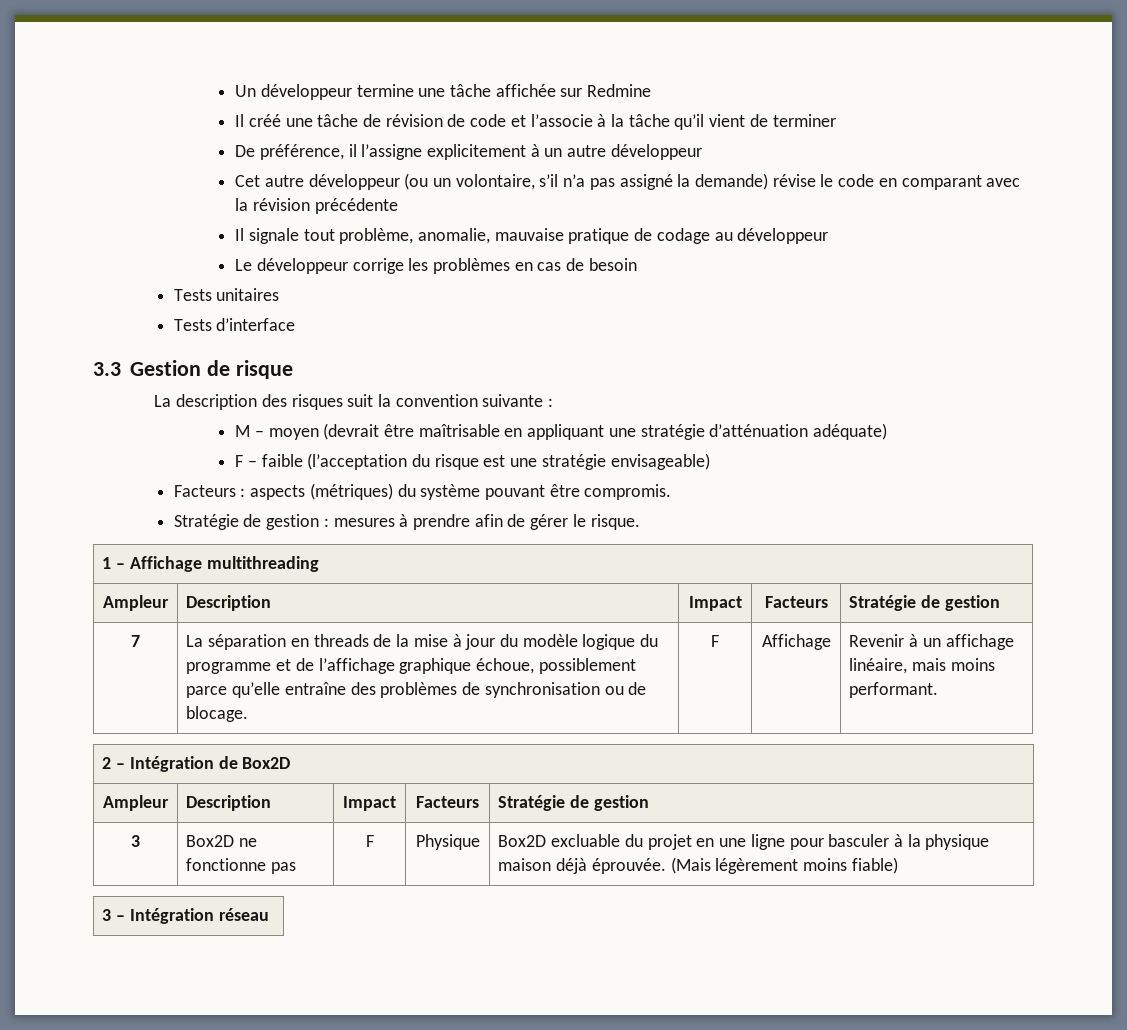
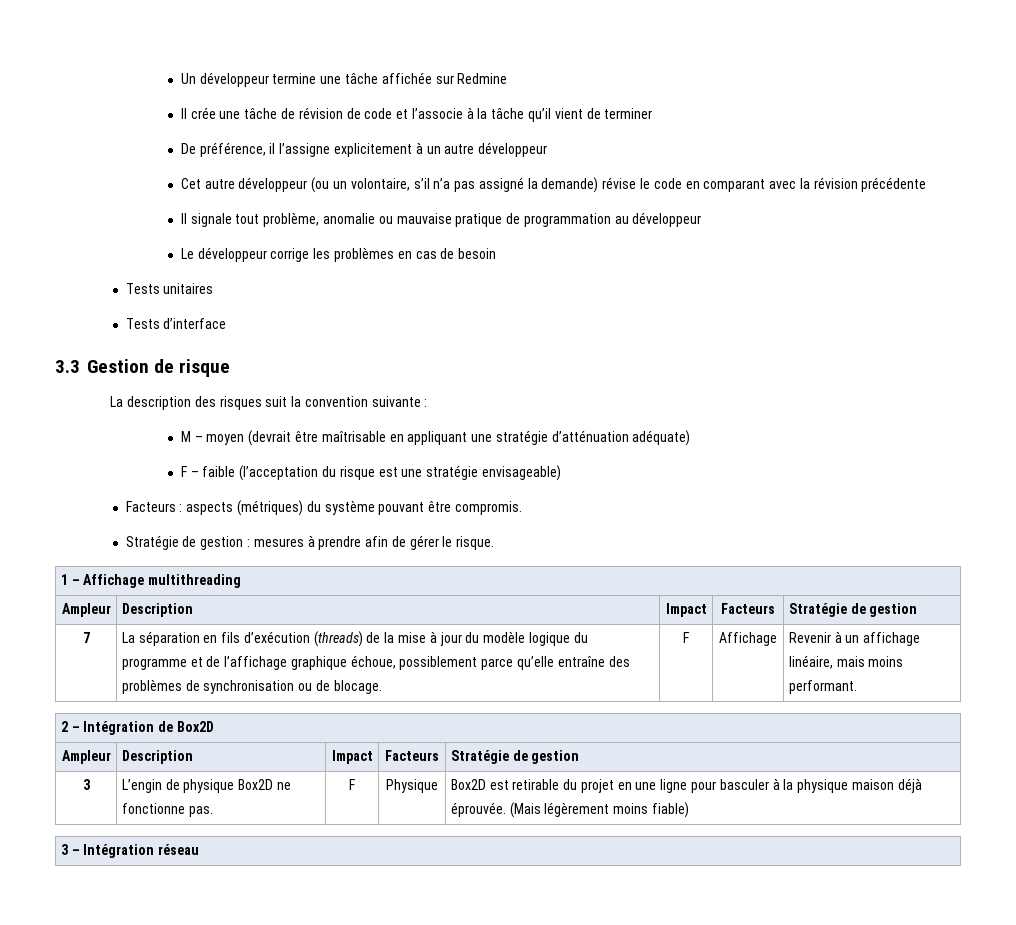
[248,114,281,127] créé -> [190,107,216,119] crée
[417,228,490,244] anomalie, -> [322,213,393,224] anomalie ou
[656,228,710,244] codage -> [523,213,611,227] programmation
[313,634,369,647] threads -> [221,631,363,647] fils d’exécution (threads)
(140, 841) none -> [121,779,235,793] L’engin de physique
[271,862,297,874] pas -> [188,806,213,817] pas.
[551,834,621,847] excluable -> [489,779,560,790] est retirable

